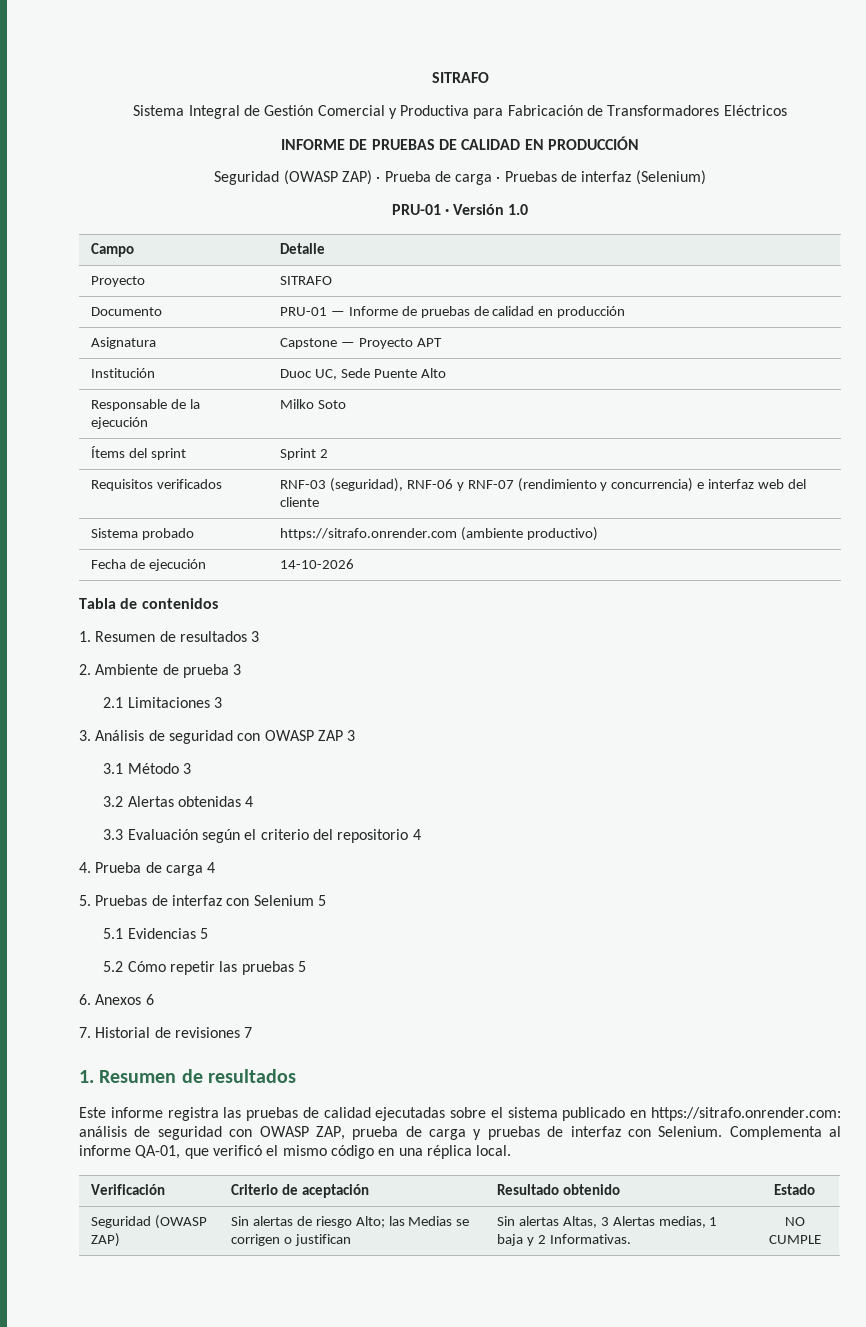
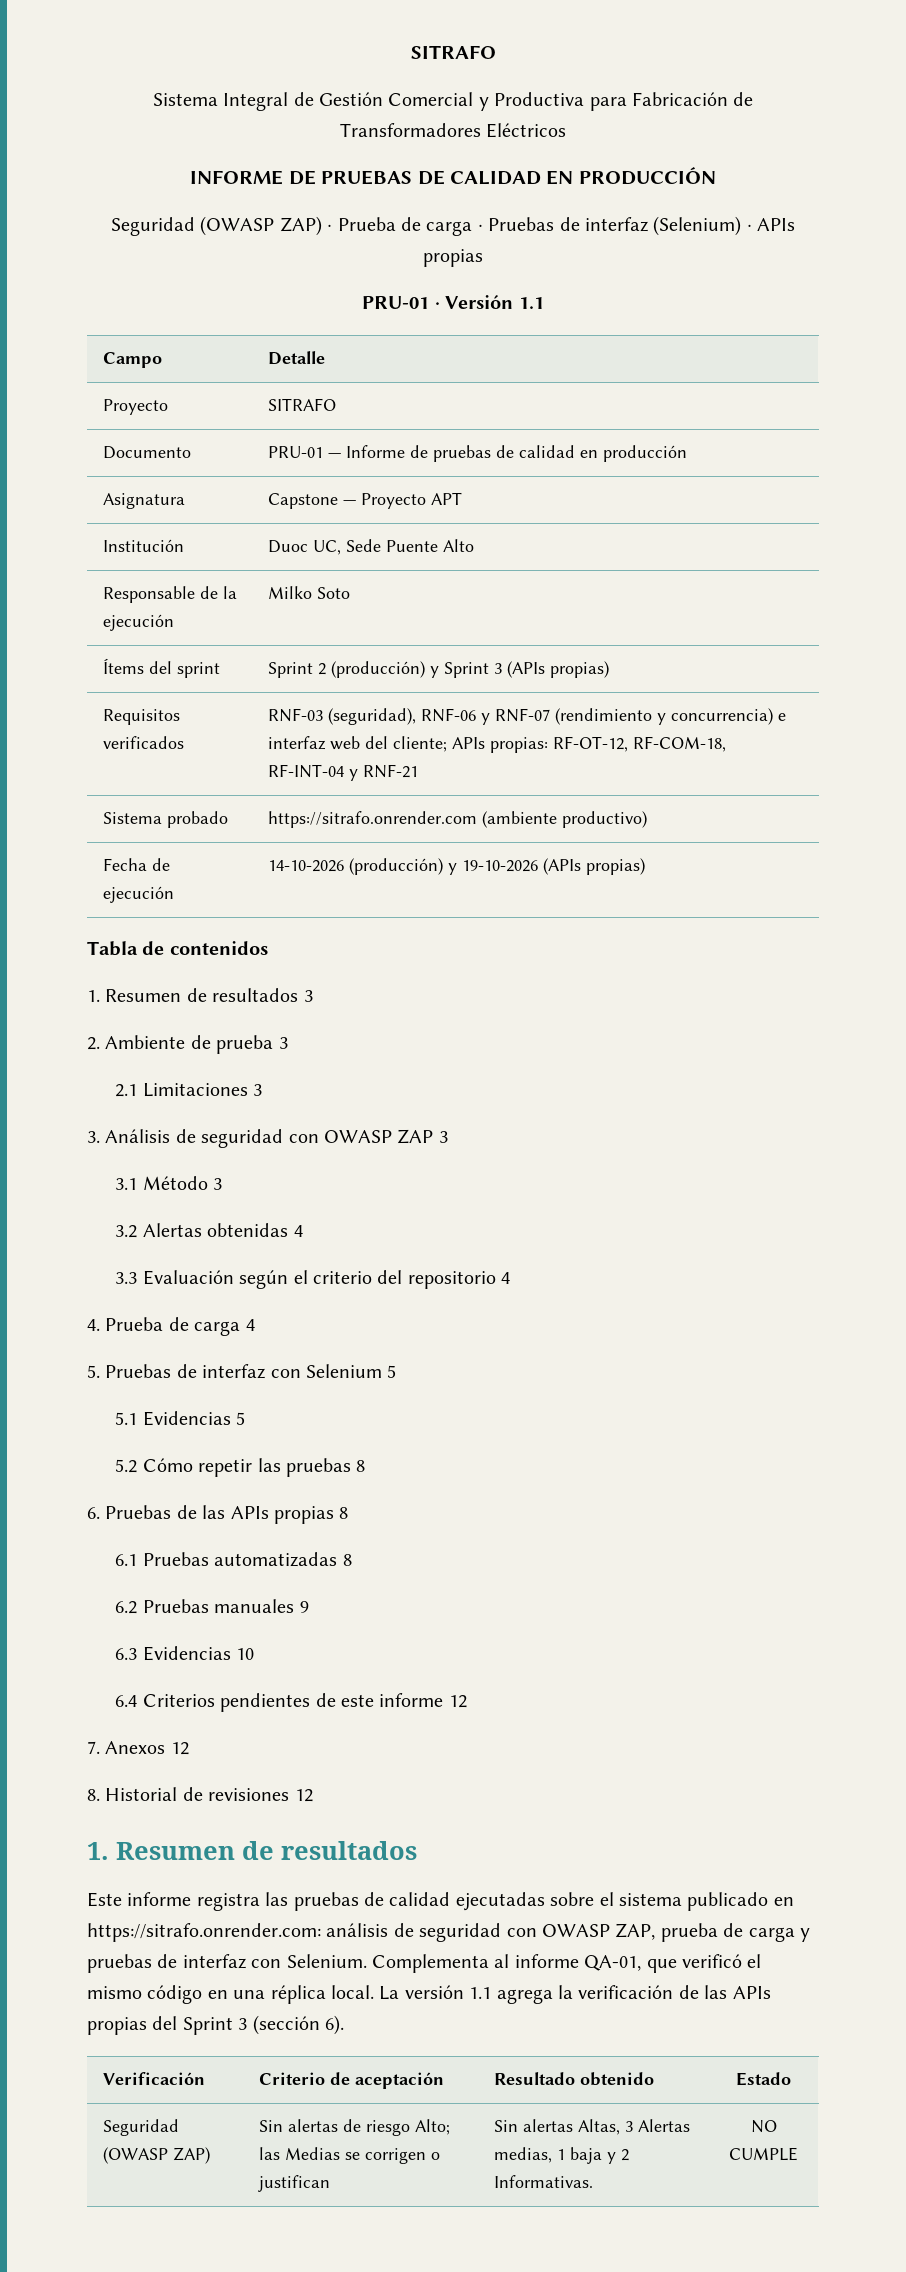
(706, 177) none -> [746,218,796,231] [423,249,483,267] · APIs propias
[508,204,529,215] 1.0 -> [518,297,544,309] 1.1
(328, 453) none -> [330,661,609,678] (producción) y Sprint 3 (APIs propias)
[279,497,319,507] cliente -> [392,736,726,753] [267,764,418,781] cliente; APIs propias: RF-OT-12, RF-COM-18, RF-INT-04 y RNF-21
(354, 564) none -> [348,858,645,875] (producción) y 19-10-2026 (APIs propias)
[298,961,307,972] 5 -> [356,1460,366,1472] 8
[95,994,154,1005] [79,1027,91,1038] Anexos 6 // 7. -> [105,1505,349,1524] [115,1552,352,1567] [115,1599,309,1614] [115,1646,255,1661] [115,1693,467,1712] [87,1741,189,1755] [87,1789,100,1801] Pruebas de las APIs propias 8 // 6.1 Pruebas automatizadas 8 // 6.2 Pruebas manuales 9 // 6.3 Evidencias 10 // 6.4 Criterios pendientes de este informe 12 // 7. Anexos 12 // 8.
[244,1027,253,1038] 7 -> [294,1789,313,1802] 12
(512, 1150) none -> [379,1985,771,2004] [87,2015,344,2035] La versión 1.1 agrega la verificación de las APIs propias del Sprint 3 (sección 6).

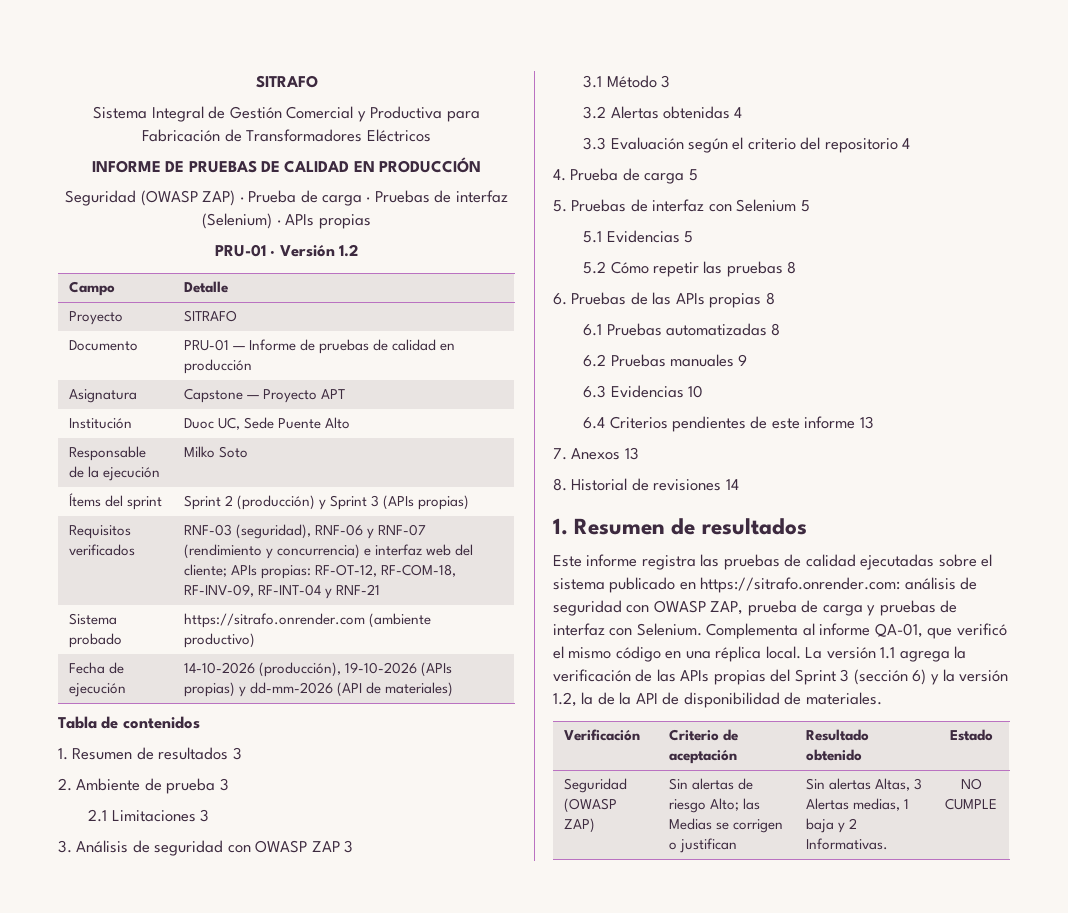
[518,297,544,309] 1.1 -> [339,244,359,257] 1.2
(726, 744) none -> [183,584,254,597] RF-INV-09,
[348,858,457,875] (producción) y -> [258,662,341,677] (producción),
(645, 866) none -> [238,682,454,697] y dd-mm-2026 (API de materiales)
[245,1319,255,1331] 4 -> [688,169,698,181] 5
[448,1695,467,1708] 12 -> [859,416,874,429] 13
[170,1742,189,1755] 12 -> [624,447,639,460] 13
[294,1789,313,1802] 12 -> [725,479,739,490] 14
[325,2015,344,2035] 6). -> [912,669,1009,685] [553,692,882,708] 6) y la versión 1.2, la de la API de disponibilidad de materiales.

